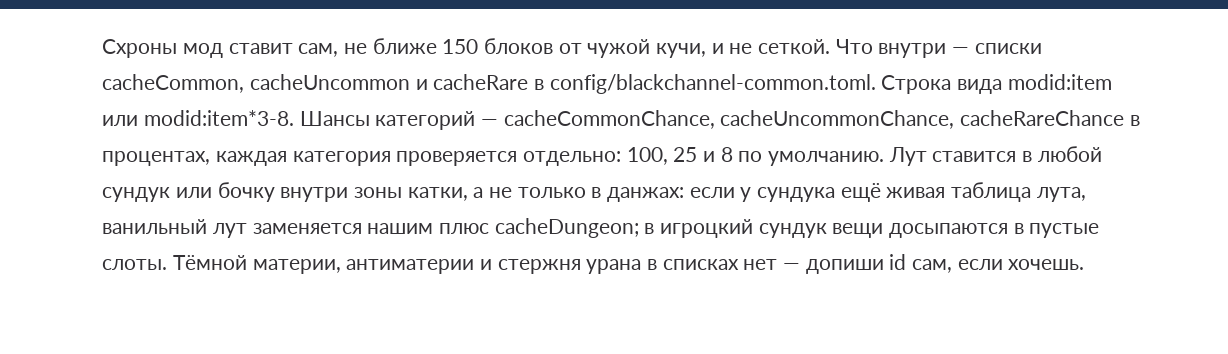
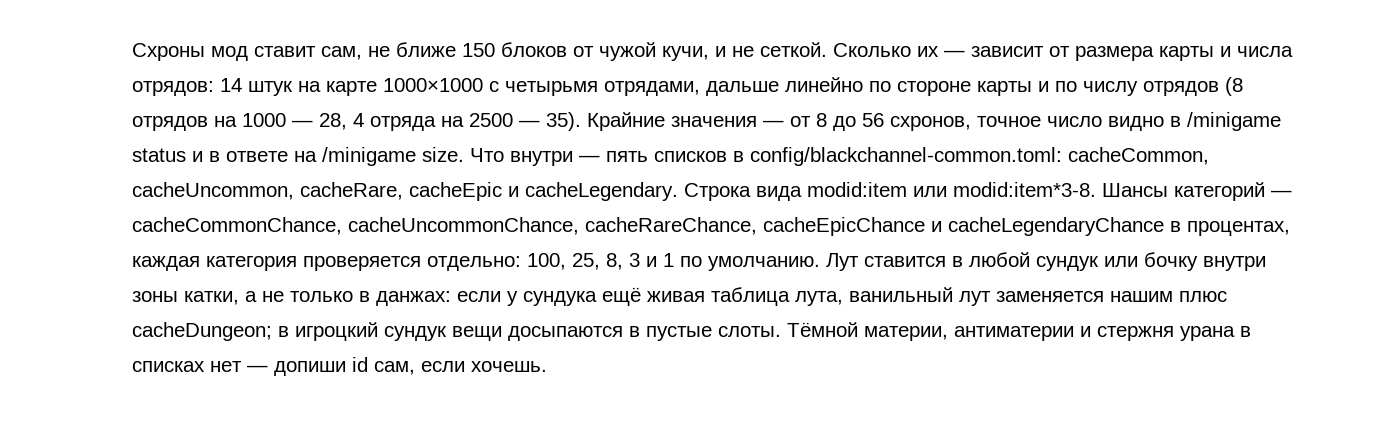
[835,39,1042,58] [102,74,876,94] Что внутри — списки cacheCommon, cacheUncommon и cacheRare в config/blackchannel-common.toml. -> [832,43,1293,61] [131,77,1243,96] [131,112,1281,131] [131,147,1209,166] [131,182,678,201] Сколько их — зависит от размера карты и числа отрядов: 14 штук на карте 1000×1000 с четырьмя отрядами, дальше линейно по стороне карты и по числу отрядов (8 отрядов на 1000 — 28, 4 отряда на 2500 — 35). Крайние значения — от 8 до 56 схронов, точное число видно в /minigame status и в ответе на /minigame size. Что внутри — пять списков в config/blackchannel-common.toml: cacheCommon, cacheUncommon, cacheRare, cacheEpic и cacheLegendary.
[959,110,1124,126] cacheRareChance -> [584,217,1164,236] cacheRareChance, cacheEpicChance и cacheLegendaryChance
[673,147,733,162] 25 и 8 -> [571,253,674,270] 25, 8, 3 и 1

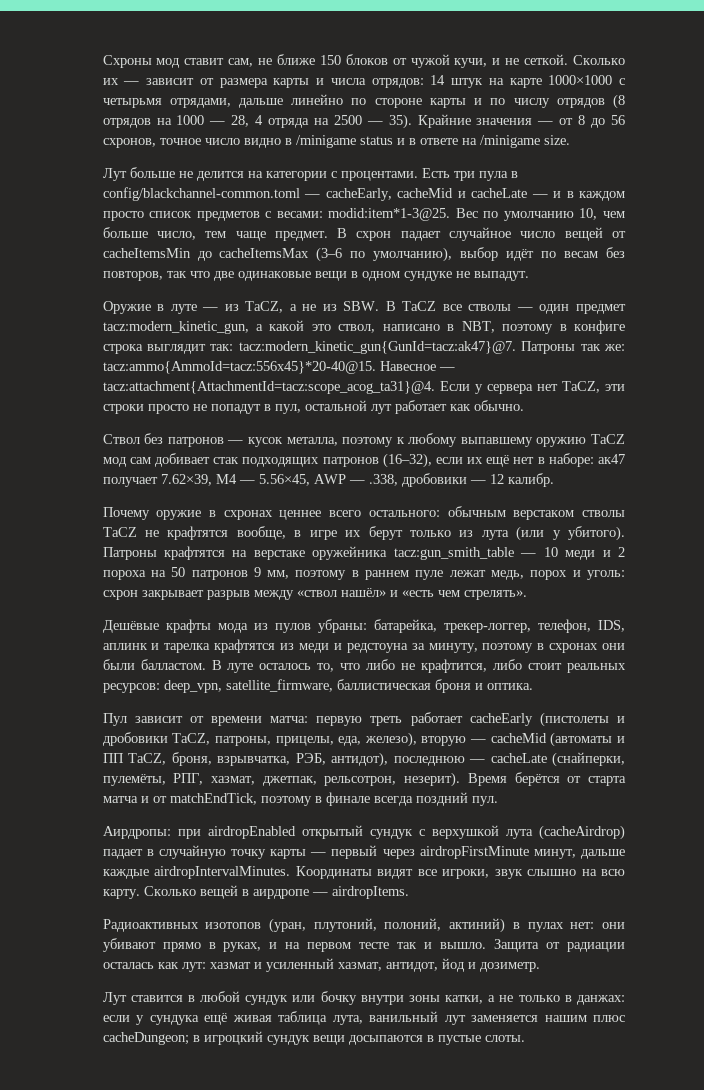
[469,147,1209,166] [131,182,1292,201] [131,217,1290,236] [131,253,820,271] Что внутри — пять списков в config/blackchannel-common.toml: cacheCommon, cacheUncommon, cacheRare, cacheEpic и cacheLegendary. Строка вида modid:item или modid:item*3-8. Шансы категорий — cacheCommonChance, cacheUncommonChance, cacheRareChance, cacheEpicChance и cacheLegendaryChance в процентах, каждая категория проверяется отдельно: 100, 25, 8, 3 и 1 по умолчанию. -> [102,167,518,181] [102,187,625,201] [102,208,625,221] [102,227,626,241] [102,247,626,262] [102,271,529,281] [102,301,627,314] [102,320,626,334] [102,341,625,354] [102,361,455,374] [102,381,625,394] [102,400,524,414] [102,433,626,447] [102,453,625,468] [102,473,554,487] [102,506,625,520] [102,526,626,541] [102,546,626,560] [102,567,626,580] [102,588,527,600] [102,619,625,633] [102,639,626,653] [102,659,626,673] [102,679,533,693] [102,712,625,727] [102,732,625,747] [102,752,625,767] [102,772,626,787] [102,792,498,806] [102,825,625,840] [102,845,625,859] [102,866,625,879] [102,885,409,899] [102,918,625,933] [102,938,625,952] [102,958,540,972] // Лут больше не делится на категории с процентами. Есть три пула в config/blackchannel-common.toml — cacheEarly, cacheMid и cacheLate — и в каждом просто список предметов с весами: modid:item*1-3@25. Вес по умолчанию 10, чем больше число, тем чаще предмет. В схрон падает случайное число вещей от cacheItemsMin до cacheItemsMax (3–6 по умолчанию), выбор идёт по весам без повторов, так что две одинаковые вещи в одном сундуке не выпадут. // Оружие в луте — из TaCZ, а не из SBW. В TaCZ все стволы — один предмет tacz:modern_kinetic_gun, а какой это ствол, написано в NBT, поэтому в конфиге строка выглядит так: tacz:modern_kinetic_gun{GunId=tacz:ak47}@7. Патроны так же: tacz:ammo{AmmoId=tacz:556x45}*20-40@15. Навесное — tacz:attachment{AttachmentId=tacz:scope_acog_ta31}@4. Если у сервера нет TaCZ, эти строки просто не попадут в пул, остальной лут работает как обычно. // Ствол без патронов — кусок металла, поэтому к любому выпавшему оружию TaCZ мод сам добивает стак подходящих патронов (16–32), если их ещё нет в наборе: ак47 получает 7.62×39, M4 — 5.56×45, AWP — .338, дробовики — 12 калибр. // Почему оружие в схронах ценнее всего остального: обычным верстаком стволы TaCZ не крафтятся вообще, в игре их берут только из лута (или у убитого). Патроны крафтятся на верстаке оружейника tacz:gun_smith_table — 10 меди и 2 пороха на 50 патронов 9 мм, поэтому в раннем пуле лежат медь, порох и уголь: схрон закрывает разрыв между «ствол нашёл» и «есть чем стрелять». // Дешёвые крафты мода из пулов убраны: батарейка, трекер-логгер, телефон, IDS, аплинк и тарелка крафтятся из меди и редстоуна за минуту, поэтому в схронах они были балластом. В луте осталось то, что либо не крафтится, либо стоит реальных ресурсов: deep_vpn, satellite_firmware, баллистическая броня и оптика. // Пул зависит от времени матча: первую треть работает cacheEarly (пистолеты и дробовики TaCZ, патроны, прицелы, еда, железо), вторую — cacheMid (автоматы и ПП TaCZ, броня, взрывчатка, РЭБ, антидот), последнюю — cacheLate (снайперки, пулемёты, РПГ, хазмат, джетпак, рельсотрон, незерит). Время берётся от старта матча и от matchEndTick, поэтому в финале всегда поздний пул. // Аирдропы: при airdropEnabled открытый сундук с верхушкой лута (cacheAirdrop) падает в случайную точку карты — первый через airdropFirstMinute минут, дальше каждые airdropIntervalMinutes. Координаты видят все игроки, звук слышно на всю карту. Сколько вещей в аирдропе — airdropItems. // Радиоактивных изотопов (уран, плутоний, полоний, актиний) в пулах нет: они убивают прямо в руках, и на первом тесте так и вышло. Защита от радиации осталась как лут: хазмат и усиленный хазмат, антидот, йод и дозиметр. //
[786,322,1251,341] [131,357,547,376] Тёмной материи, антиматерии и стержня урана в списках нет — допиши id сам, если хочешь. -> (525, 1038) none

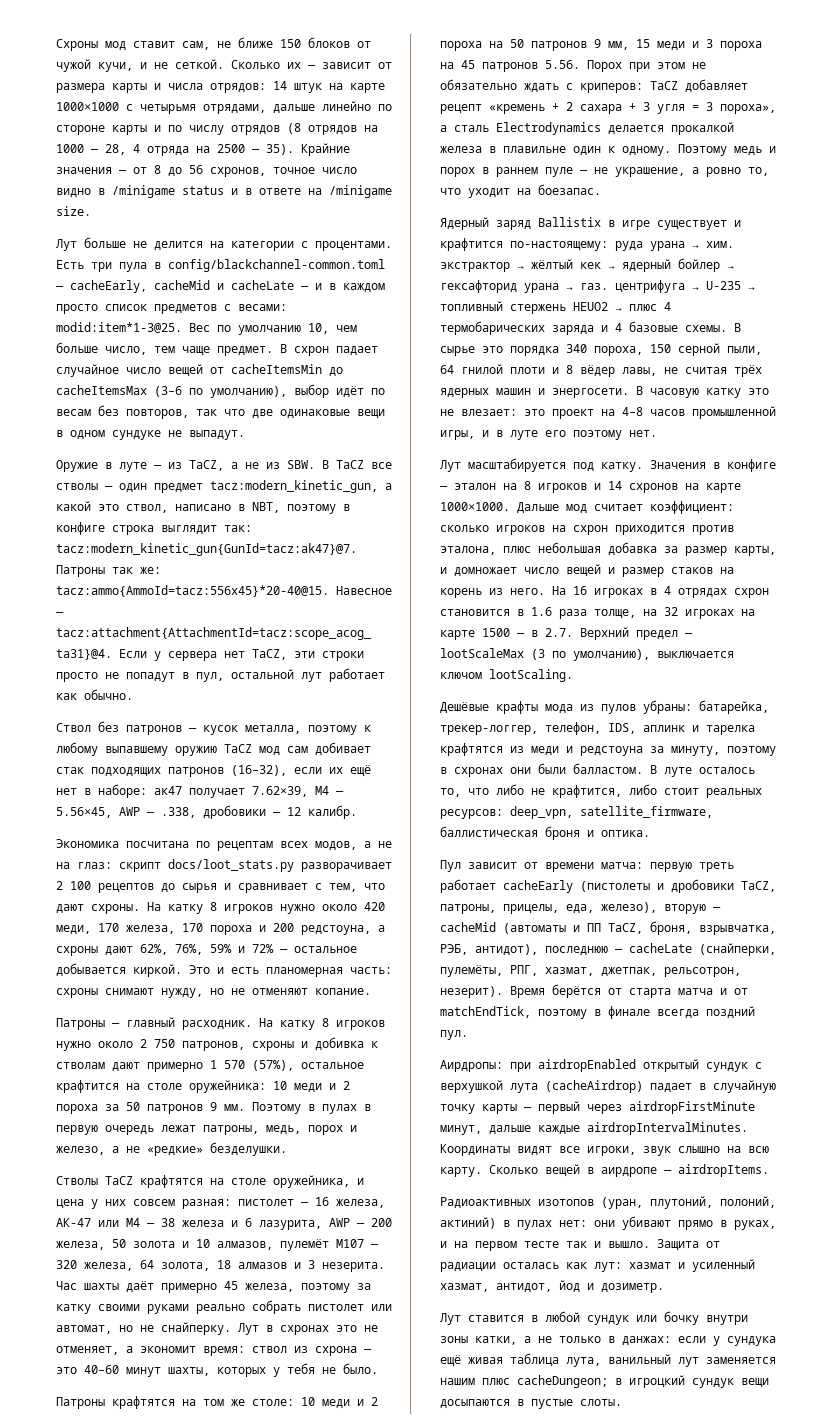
[102,506,625,520] [102,526,626,541] [102,546,537,560] Почему оружие в схронах ценнее всего остального: обычным верстаком стволы TaCZ не крафтятся вообще, в игре их берут только из лута (или у убитого). Патроны крафтятся на верстаке оружейника tacz:gun_smith_table — -> [55,839,392,851] [55,859,392,872] [55,881,385,893] [55,902,385,914] [55,923,385,935] [55,944,357,956] [55,963,392,977] [55,988,371,998] [55,1017,385,1030] [55,1037,378,1051] [55,1060,364,1072] [55,1080,350,1093] [55,1102,371,1114] [55,1125,357,1135] [55,1142,287,1156] [55,1175,364,1188] [55,1197,385,1209] [55,1218,392,1230] [55,1239,379,1251] [55,1260,385,1272] [55,1281,371,1293] [55,1300,392,1314] [55,1322,378,1335] [55,1346,372,1356] [55,1363,378,1377] [55,1396,294,1409] Экономика посчитана по рецептам всех модов, а не на глаз: скрипт docs/loot_stats.py разворачивает 2 100 рецептов до сырья и сравнивает с тем, что дают схроны. На катку 8 игроков нужно около 420 меди, 170 железа, 170 пороха и 200 редстоуна, а схроны дают 62%, 76%, 59% и 72% — остальное добывается киркой. Это и есть планомерная часть: схроны снимают нужду, но не отменяют копание. // Патроны — главный расходник. На катку 8 игроков нужно около 2 750 патронов, схроны и добивка к стволам дают примерно 1 570 (57%), остальное крафтится на столе оружейника: 10 меди и 2 пороха за 50 патронов 9 мм. Поэтому в пулах в первую очередь лежат патроны, медь, порох и железо, а не «редкие» безделушки. // Стволы TaCZ крафтятся на столе оружейника, и цена у них совсем разная: пистолет — 16 железа, АК-47 или M4 — 38 железа и 6 лазурита, AWP — 200 железа, 50 золота и 10 алмазов, пулемёт M107 — 320 железа, 64 золота, 18 алмазов и 3 незерита. Час шахты даёт примерно 45 железа, поэтому за катку своими руками реально собрать пистолет или автомат, но не снайперку. Лут в схронах это не отменяет, а экономит время: ствол из схрона — это 40–60 минут шахты, которых у тебя не было. // Патроны крафтятся на том же столе:
[295,570,626,580] [102,588,527,600] поэтому в раннем пуле лежат медь, порох и уголь: схрон закрывает разрыв между «ствол нашёл» и «есть чем стрелять». -> [635,39,762,51] [439,60,706,72] [439,79,748,93] [439,102,776,114] [439,122,734,135] [439,144,776,156] [439,167,769,177] [439,184,601,198] [439,217,741,230] [439,238,734,251] [439,258,734,272] [439,280,755,293] [439,301,671,314] [439,321,741,335] [439,343,762,356] [439,364,762,377] [439,386,769,398] [439,406,776,419] [439,430,657,440] [439,458,776,472] [439,481,741,493] [439,501,734,514] [439,525,734,535] [439,542,776,556] [439,564,734,577] [439,586,769,598] [439,607,755,619] [439,627,693,640] [439,648,734,661] [439,669,573,682] 15 меди и 3 пороха на 45 патронов 5.56. Порох при этом не обязательно ждать с криперов: TaCZ добавляет рецепт «кремень + 2 сахара + 3 угля = 3 пороха», а сталь Electrodynamics делается прокалкой железа в плавильне один к одному. Поэтому медь и порох в раннем пуле — не украшение, а ровно то, что уходит на боезапас. // Ядерный заряд Ballistix в игре существует и крафтится по-настоящему: руда урана → хим. экстрактор → жёлтый кек → ядерный бойлер → гексафторид урана → газ. центрифуга → U-235 → топливный стержень HEUO2 → плюс 4 термобарических заряда и 4 базовые схемы. В сырье это порядка 340 пороха, 150 серной пыли, 64 гнилой плоти и 8 вёдер лавы, не считая трёх ядерных машин и энергосети. В часовую катку это не влезает: это проект на 4–8 часов промышленной игры, и в луте его поэтому нет. // Лут масштабируется под катку. Значения в конфиге — эталон на 8 игроков и 14 схронов на карте 1000×1000. Дальше мод считает коэффициент: сколько игроков на схрон приходится против эталона, плюс небольшая добавка за размер карты, и домножает число вещей и размер стаков на корень из него. На 16 игроках в 4 отрядах схрон становится в 1.6 раза толще, на 32 игроках на карте 1500 — в 2.7. Верхний предел — lootScaleMax (3 по умолчанию), выключается ключом lootScaling.

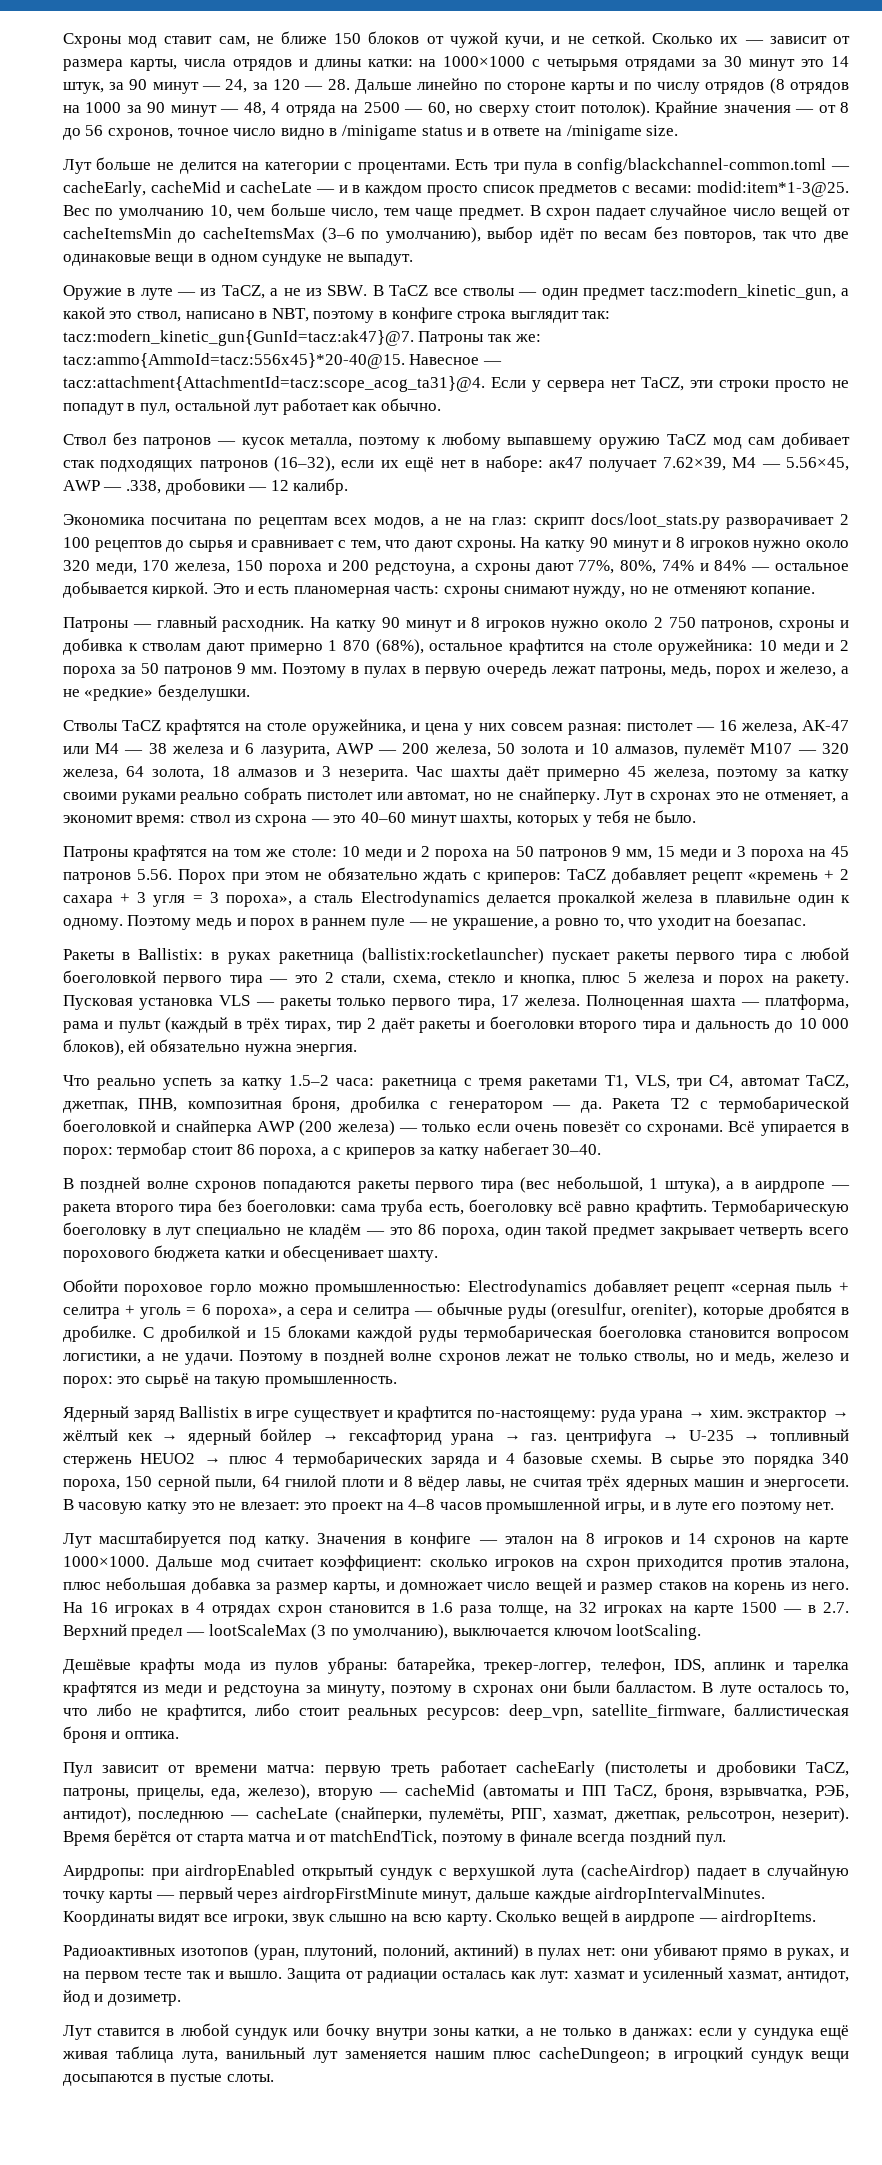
[111,81,385,93] [55,102,315,114] карты и числа отрядов: 14 штук на карте 1000×1000 с четырьмя отрядами, дальше -> [129,56,849,71] [62,79,412,94] карты, числа отрядов и длины катки: на 1000×1000 с четырьмя отрядами за 30 минут это 14 штук, за 90 минут — 24, за 120 — 28. Дальше
[90,144,126,155] — 28, -> [126,102,266,117] за 90 минут — 48,
[265,144,294,155] 35). -> [427,101,650,117] 60, но сверху стоит потолок).
[209,902,385,914] 8 игроков нужно около 420 -> [589,537,850,552] [62,560,90,571] 90 минут и 8 игроков нужно около 320
[181,923,203,932] 170 -> [235,560,263,571] 150
[139,944,274,955] 62%, 76%, 59% и 72% -> [578,560,747,574] 77%, 80%, 74% и 84%
(315, 1025) none -> [381,617,466,632] 90 минут и
[223,1060,294,1071] 570 (57%), -> [343,639,424,655] 870 (68%),
(601, 189) none -> [62,947,849,964] [62,970,850,987] [62,994,849,1010] [62,1016,849,1033] [62,1039,358,1056] [62,1075,849,1090] [62,1096,849,1113] [62,1119,849,1136] [62,1142,602,1159] [62,1176,851,1193] [62,1199,849,1216] [62,1222,849,1239] [62,1245,438,1262] [62,1279,849,1296] [62,1302,849,1319] [62,1325,850,1342] [62,1349,849,1365] [62,1373,397,1388] // Ракеты в Ballistix: в руках ракетница (ballistix:rocketlauncher) пускает ракеты первого тира с любой боеголовкой первого тира — это 2 стали, схема, стекло и кнопка, плюс 5 железа и порох на ракету. Пусковая установка VLS — ракеты только первого тира, 17 железа. Полноценная шахта — платформа, рама и пульт (каждый в трёх тирах, тир 2 даёт ракеты и боеголовки второго тира и дальность до 10 000 блоков), ей обязательно нужна энергия. // Что реально успеть за катку 1.5–2 часа: ракетница с тремя ракетами Т1, VLS, три C4, автомат TaCZ, джетпак, ПНВ, композитная броня, дробилка с генератором — да. Ракета Т2 с термобарической боеголовкой и снайперка AWP (200 железа) — только если очень повезёт со схронами. Всё упирается в порох: термобар стоит 86 пороха, а с криперов за катку набегает 30–40. // В поздней волне схронов попадаются ракеты первого тира (вес небольшой, 1 штука), а в аирдропе — ракета второго тира без боеголовки: сама труба есть, боеголовку всё равно крафтить. Термобарическую боеголовку в лут специально не кладём — это 86 пороха, один такой предмет закрывает четверть всего порохового бюджета катки и обесценивает шахту. // Обойти пороховое горло можно промышленностью: Electrodynamics добавляет рецепт «серная пыль + селитра + уголь = 6 пороха», а сера и селитра — обычные руды (oresulfur, oreniter), которые дробятся в дробилке. С дробилкой и 15 блоками каждой руды термобарическая боеголовка становится вопросом логистики, а не удачи. Поэтому в поздней волне схронов лежат не только стволы, но и медь, железо и порох: это сырьё на такую промышленность.

